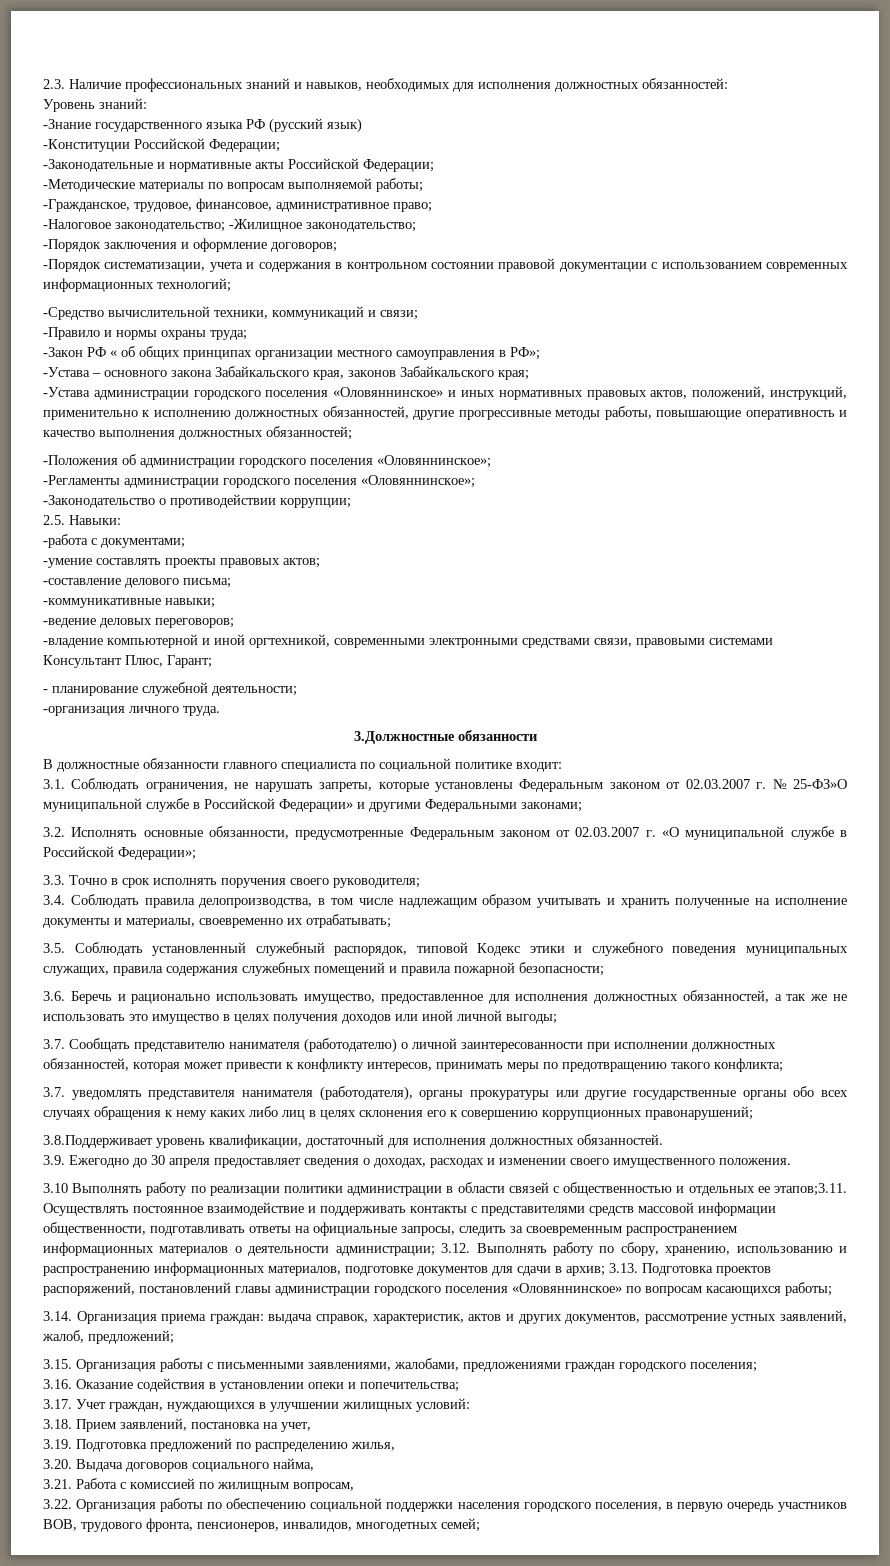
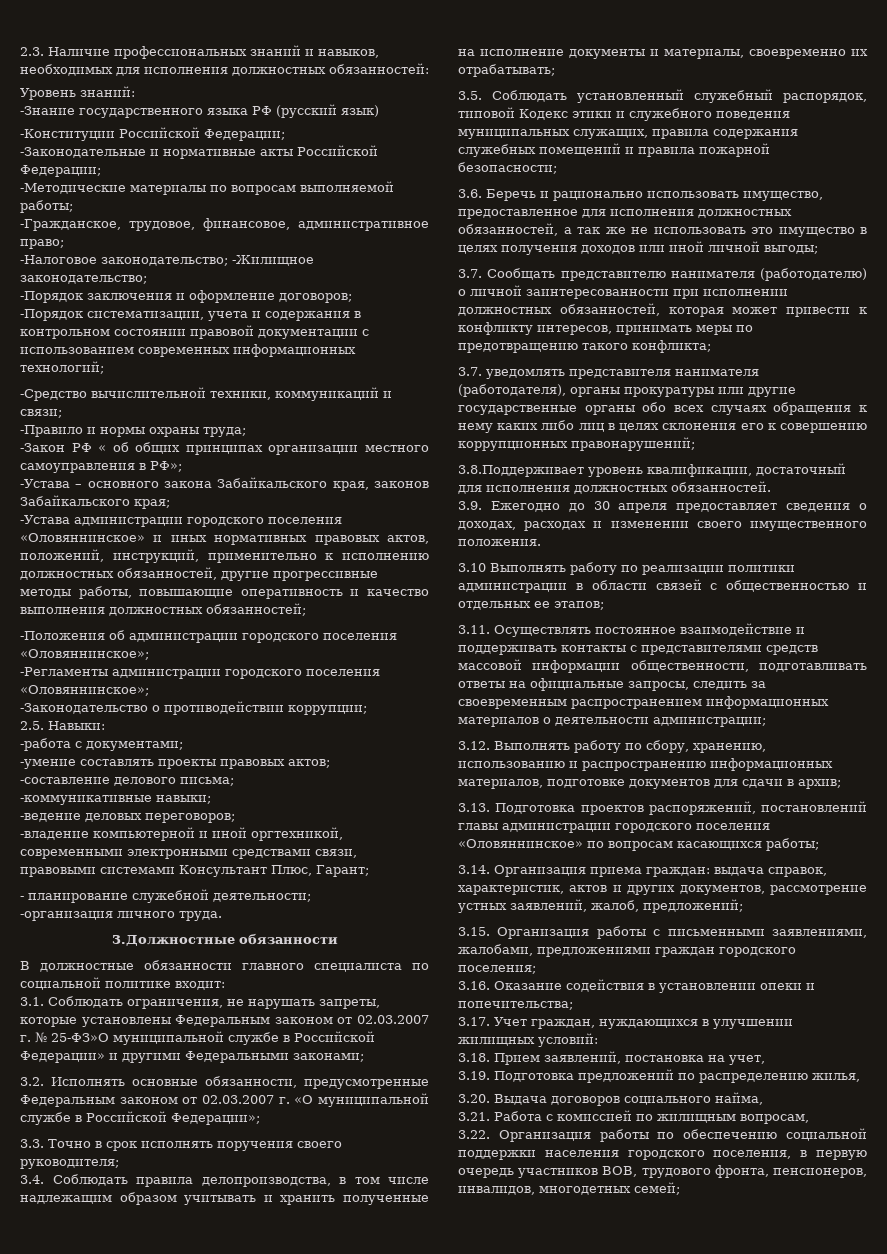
[774,1183,848,1196] этапов;3.11. -> [554,601,604,610] [458,625,490,634] этапов; // 3.11.
(435, 1251) none -> (766, 722) //
(605, 1271) none -> (841, 784) //

